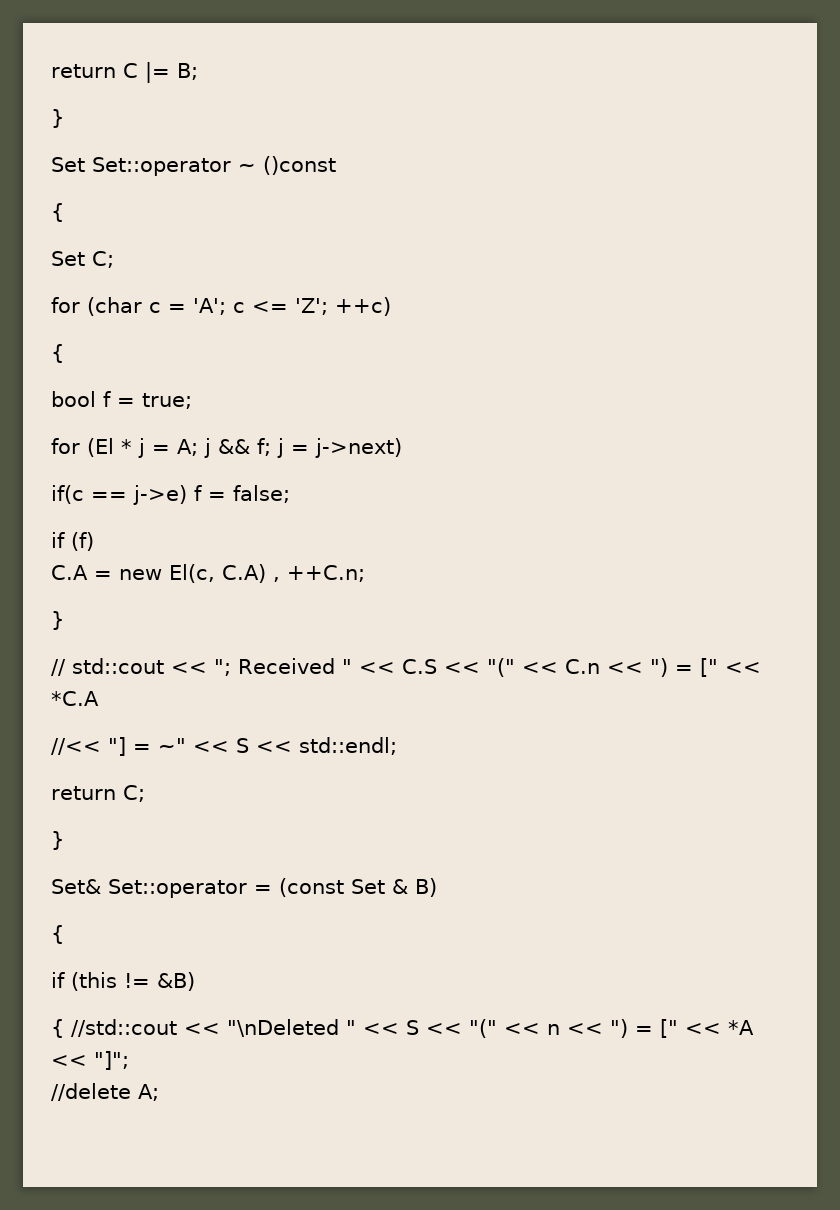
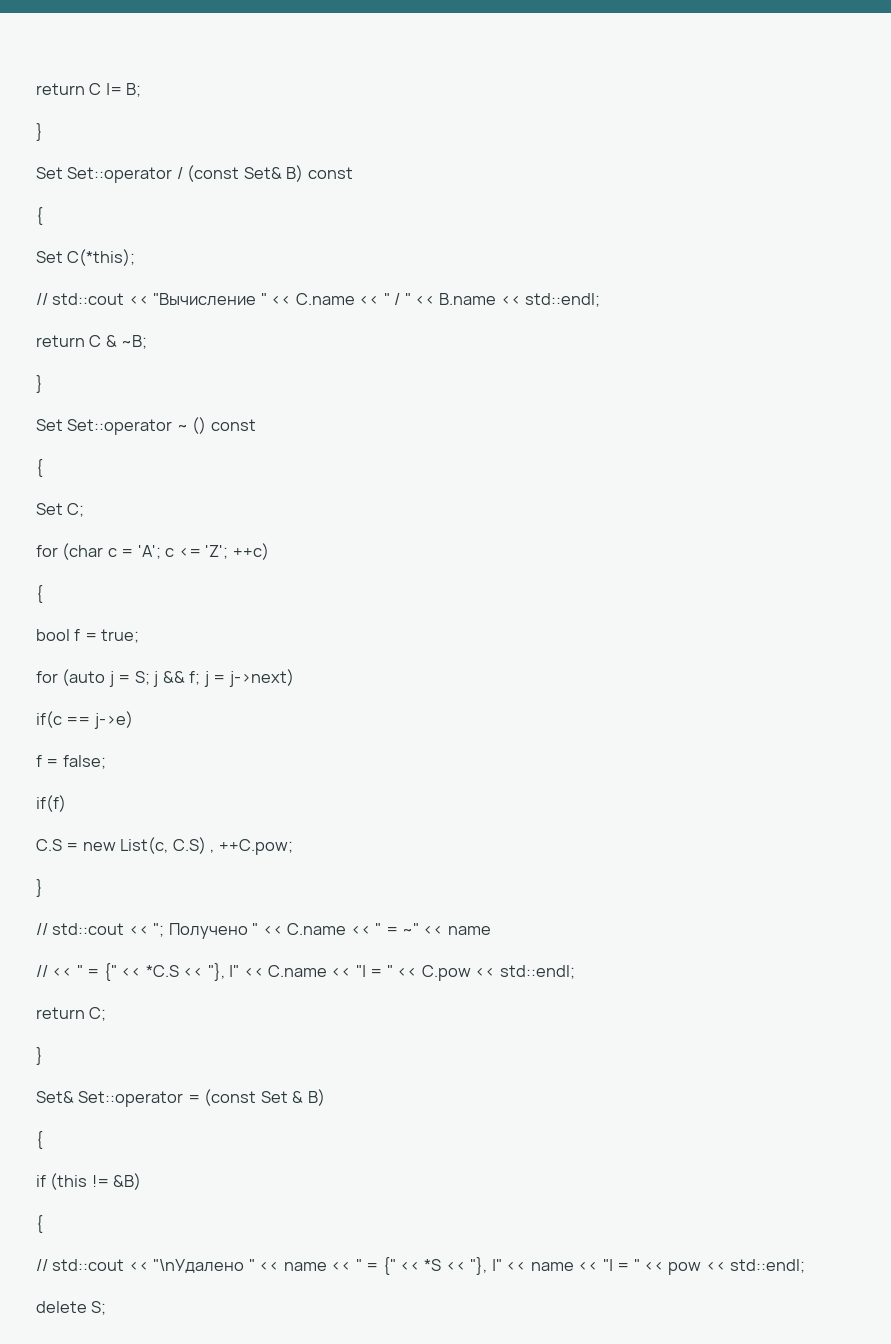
(64, 118) none -> [36,165,353,183] [36,207,43,225] [36,249,136,266] [36,293,601,307] [36,335,148,349] [36,375,43,393] // Set Set::operator / (const Set& B) const // { // Set C(*this); // // std::cout << "Вычисление " << C.name << " / " << B.name << std::endl; // return C & ~B; // }
[263,156,336,175] ()const -> [192,417,256,434] () const
[87,438,198,458] (El * j = A; -> [62,669,150,687] (auto j = S;
(187, 495) none -> (133, 720) //
[51,532,94,551] [51,564,365,583] if (f) // C.A = new El(c, C.A) , ++C.n; -> [36,795,66,812] [36,837,293,855] if(f) // C.S = new List(c, C.S) , ++C.pow;
[238,658,761,677] [51,691,99,706] [51,737,249,756] Received " << C.S << "(" << C.n << ") = [" << *C.A // //<< "] = ~" << S -> [168,923,491,939] [36,963,471,981] Получено " << C.name << " = ~" << name // // << " = {" << *C.S << "}, |" << C.name << "| = " << C.pow
[71,1019,754,1038] [51,1051,129,1070] [51,1083,159,1101] //std::cout << "\nDeleted " << S << "(" << n << ") = [" << *A << "]"; // //delete A; -> [36,1257,806,1275] [36,1301,107,1315] // // std::cout << "\nУдалено " << name << " = {" << *S << "}, |" << name << "| = " << pow << std::endl; // delete S;

